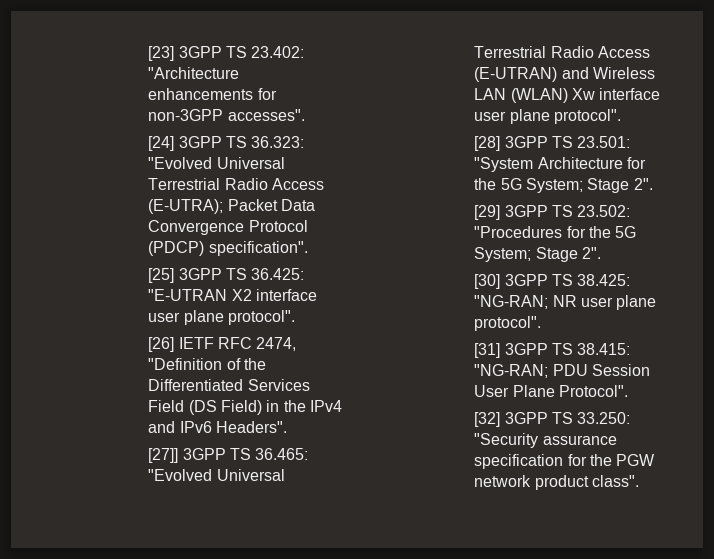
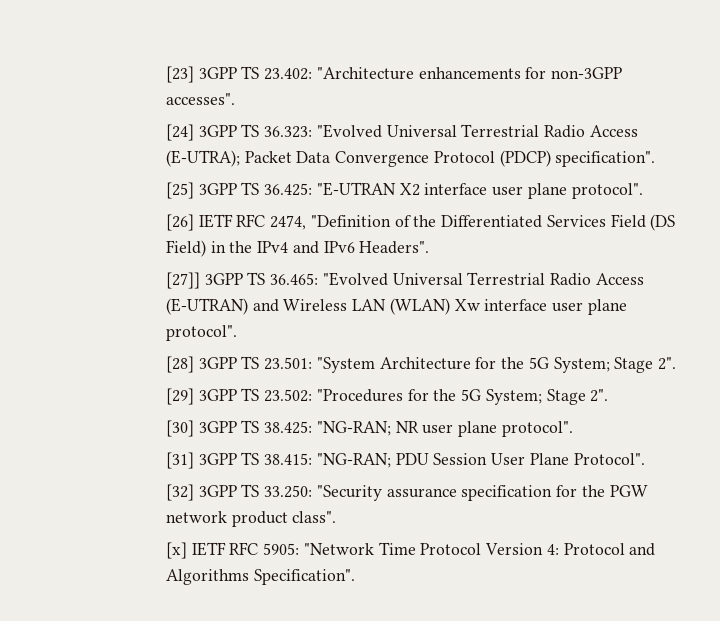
(639, 481) none -> [166,542,656,559] [166,569,355,585] // [x] IETF RFC 5905: "Network Time Protocol Version 4: Protocol and Algorithms Specification".

